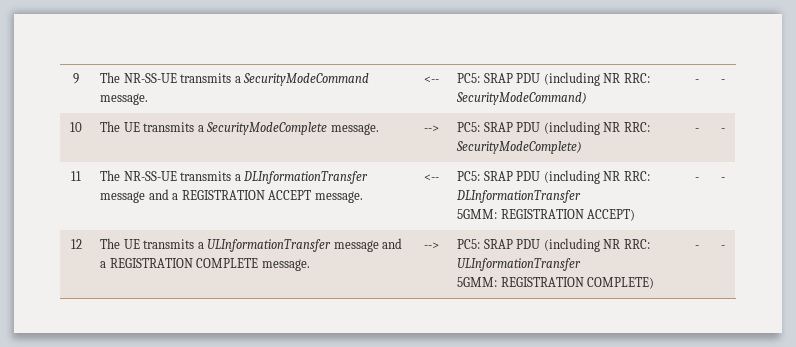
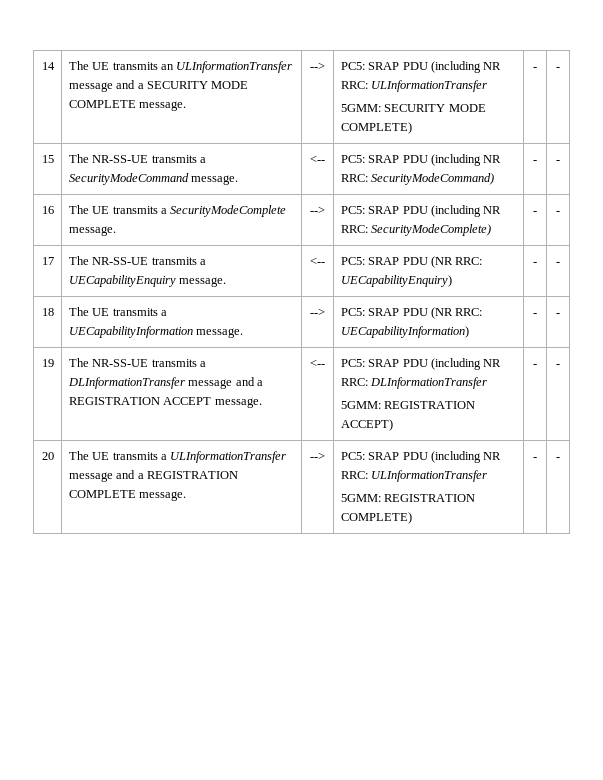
[73,73,79,84] 9 -> [41,62,55,70] [68,61,293,73] [68,80,249,92] [68,100,187,111] [310,62,325,70] [340,61,502,73] [340,80,488,92] [340,104,486,112] [340,122,412,134] [533,67,537,70] [556,67,560,70] [41,155,54,163] 14 | The UE transmits an ULInformationTransfer message and a SECURITY MODE COMPLETE message. | --> | PC5: SRAP PDU (including NR RRC: ULInformationTransfer // 5GMM: SECURITY MODE COMPLETE) | - | - // 15
[70,122,82,132] 10 -> [41,206,54,214] 16
[71,171,81,181] 11 -> [41,257,54,265] [68,256,206,265] [68,275,227,287] [310,257,325,265] [340,256,483,268] [340,275,452,287] [533,262,537,265] [556,262,560,265] [41,308,54,316] [68,307,167,316] [68,326,244,338] [310,308,325,316] [340,307,483,319] [340,326,469,338] [533,313,537,316] [556,313,560,316] [41,359,54,367] 17 | The NR-SS-UE transmits a UECapabilityEnquiry message. | <-- | PC5: SRAP PDU (NR RRC: UECapabilityEnquiry) | - | - // 18 | The UE transmits a UECapabilityInformation message. | --> | PC5: SRAP PDU (NR RRC: UECapabilityInformation) | - | - // 19
[70,239,82,249] 12 -> [41,452,54,460] 20

